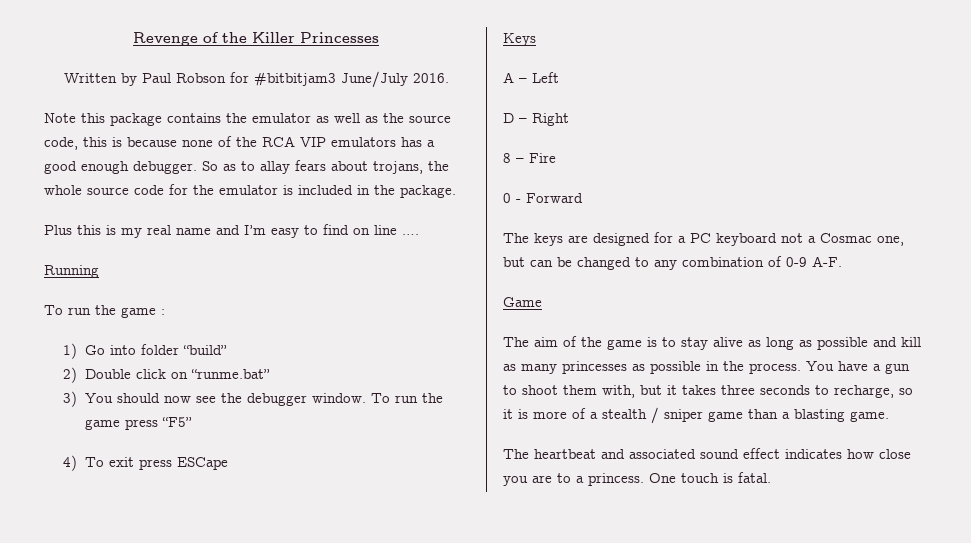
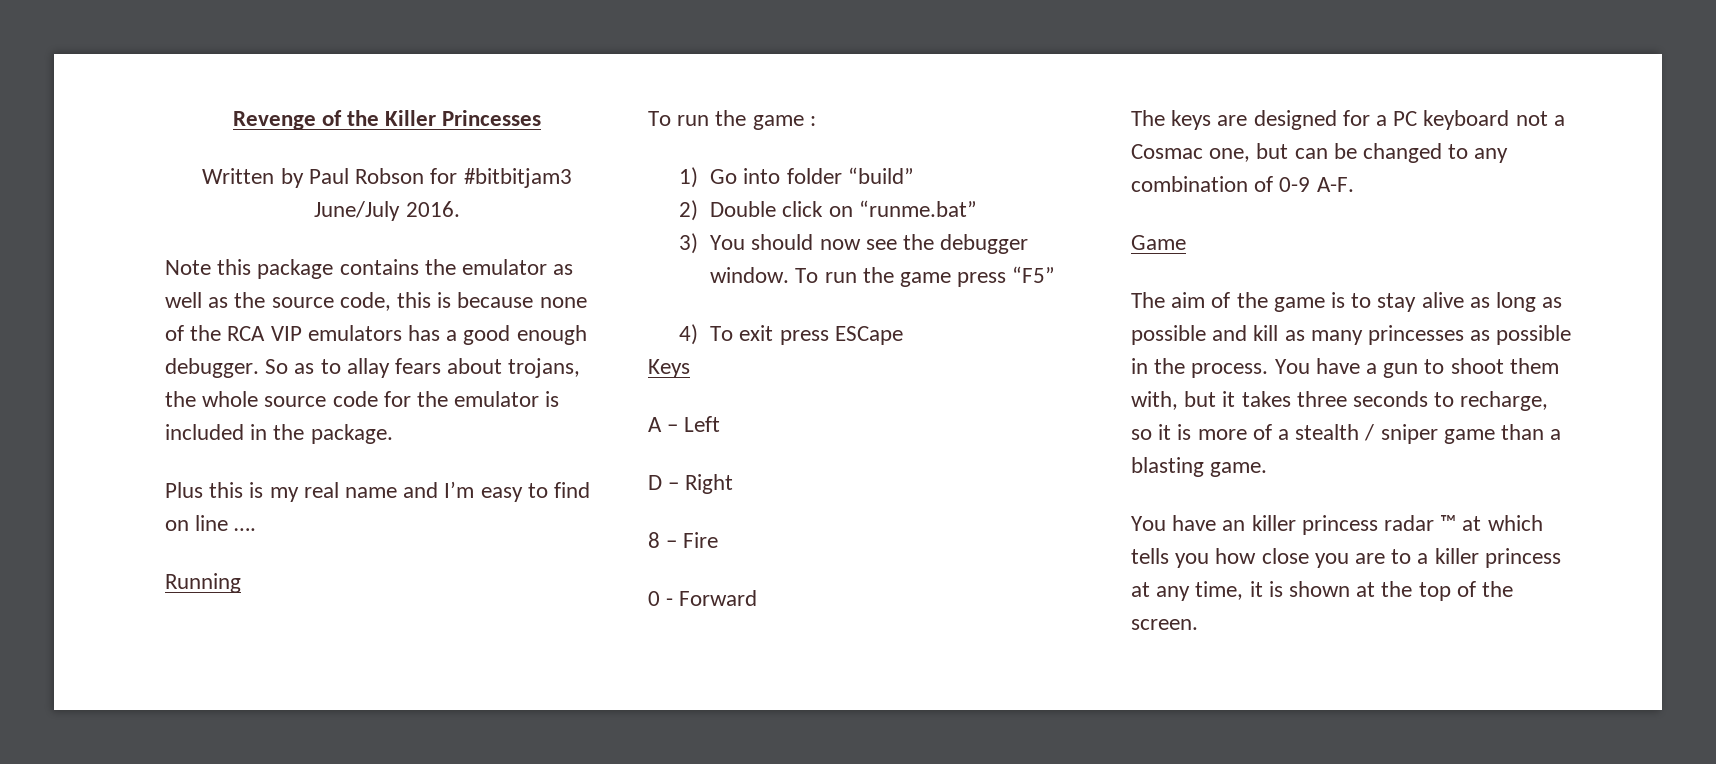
[503,448,842,459] The heartbeat and associated sound effect indicates -> [1131,515,1543,535] [1131,548,1210,568] You have an killer princess radar ™ at which tells you
[588,472,771,486] princess. One touch is fatal. -> [1434,548,1561,568] [1131,581,1514,601] [1131,619,1198,630] killer princess at any time, it is shown at the top of the screen.

